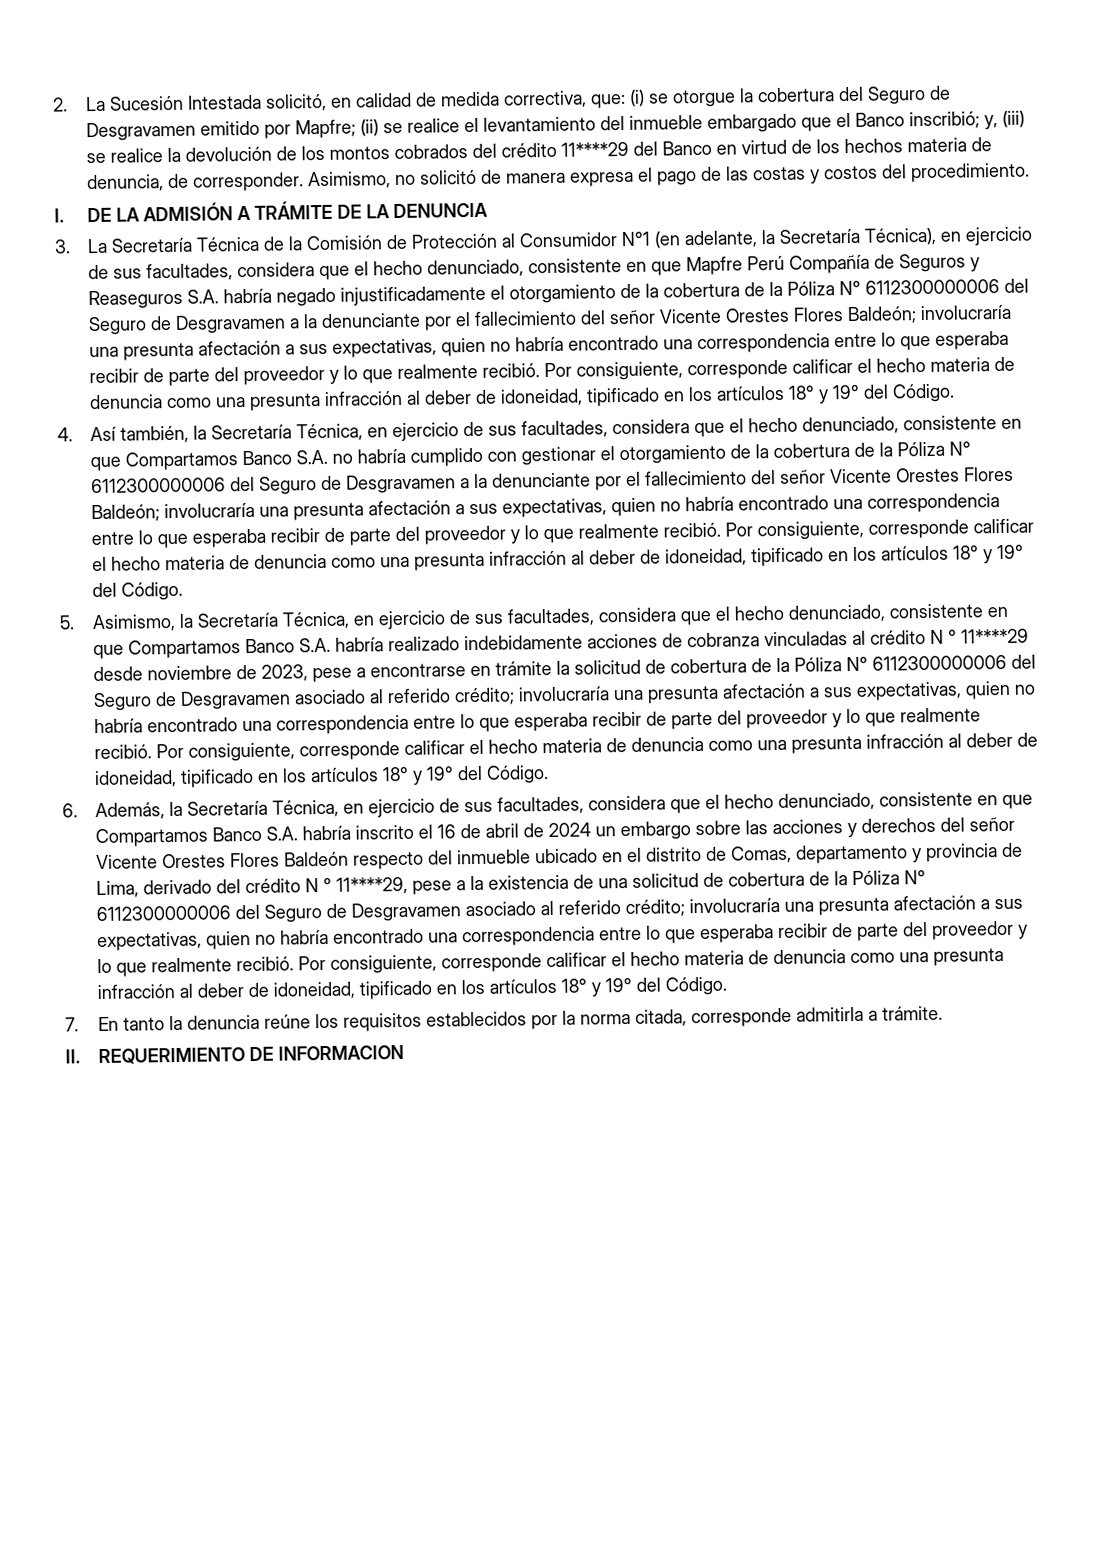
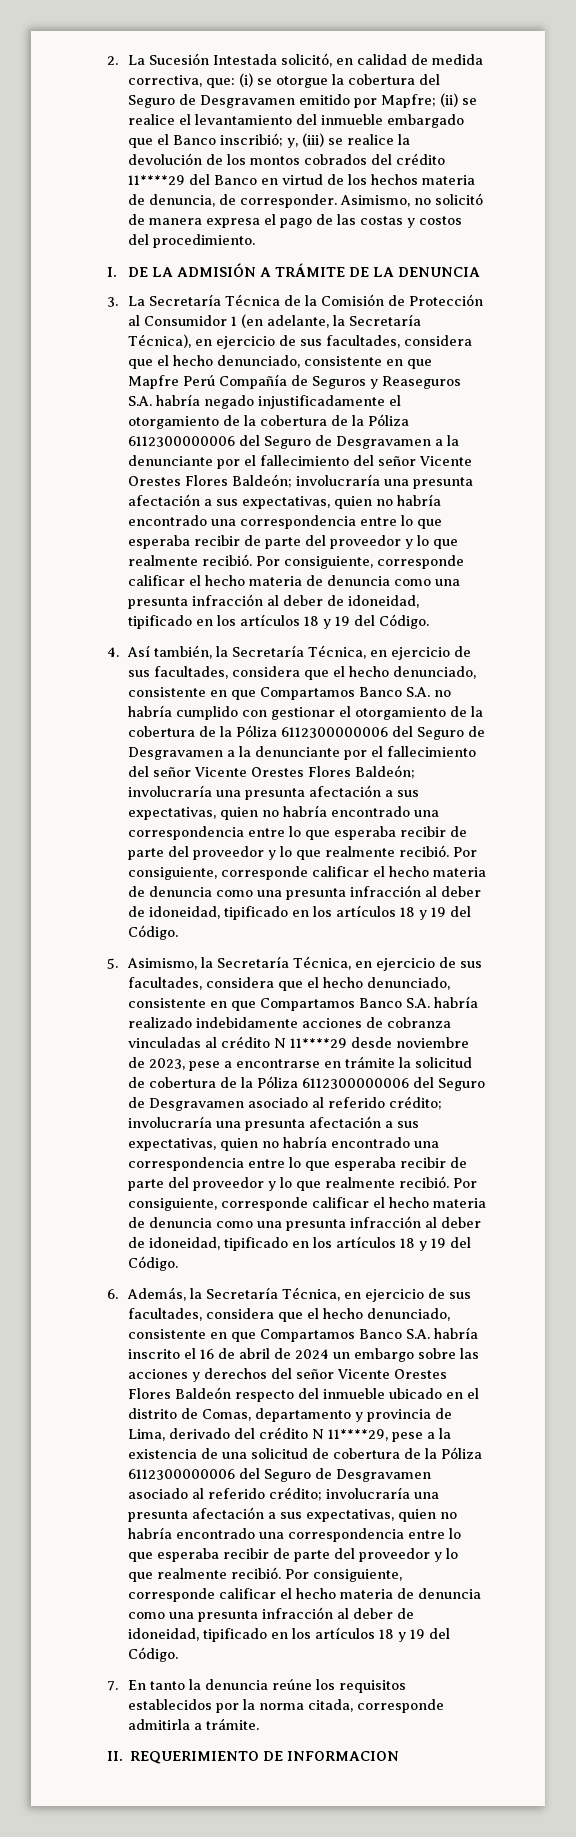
[621,231,652,247] N°1 -> [231,316,238,326] 1
[839,280,862,296] N° -> (410, 420) none
[788,384,861,404] 18° y 19° -> [304,616,351,629] 18 y 19
[949,441,972,456] N° -> (278, 731) none
[953,544,1025,564] 18° y 19° -> [400,907,447,920] 18 y 19
[948,629,958,644] ° -> (287, 1043) none
[846,656,869,672] N° -> (299, 1082) none
[382,766,455,785] 18° y 19° -> [400,1238,447,1251] 18 y 19
[323,877,333,893] ° -> (325, 1434) none
[904,870,927,885] N° -> (483, 1453) none
[561,977,633,997] 18° y 19° -> [379,1629,426,1642] 18 y 19

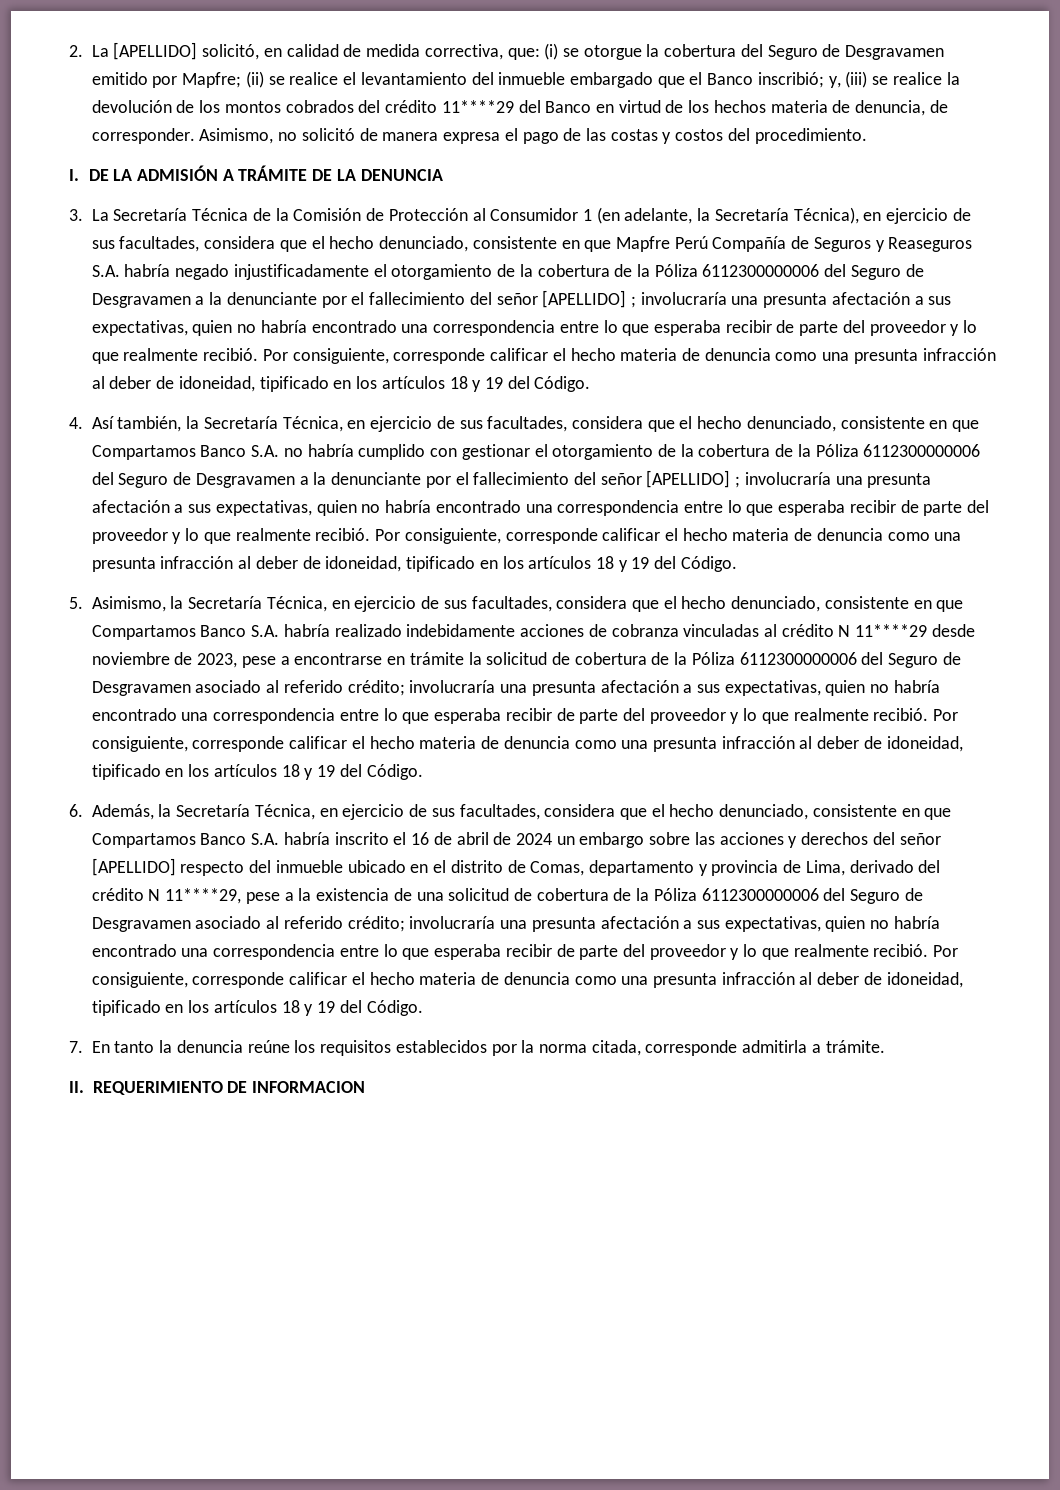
[149,53,278,65] Sucesión Intestada -> [113,42,198,60] [APELLIDO]
[419,456,473,466] [128,474,293,488] Vicente Orestes Flores Baldeón; -> [542,290,637,308] [APELLIDO] ;
[194,765,416,779] Vicente Orestes Flores Baldeón; -> [646,470,741,488] [APELLIDO] ;
[337,1369,448,1379] [128,1387,232,1399] Vicente Orestes Flores Baldeón -> [91,858,176,876] [APELLIDO]

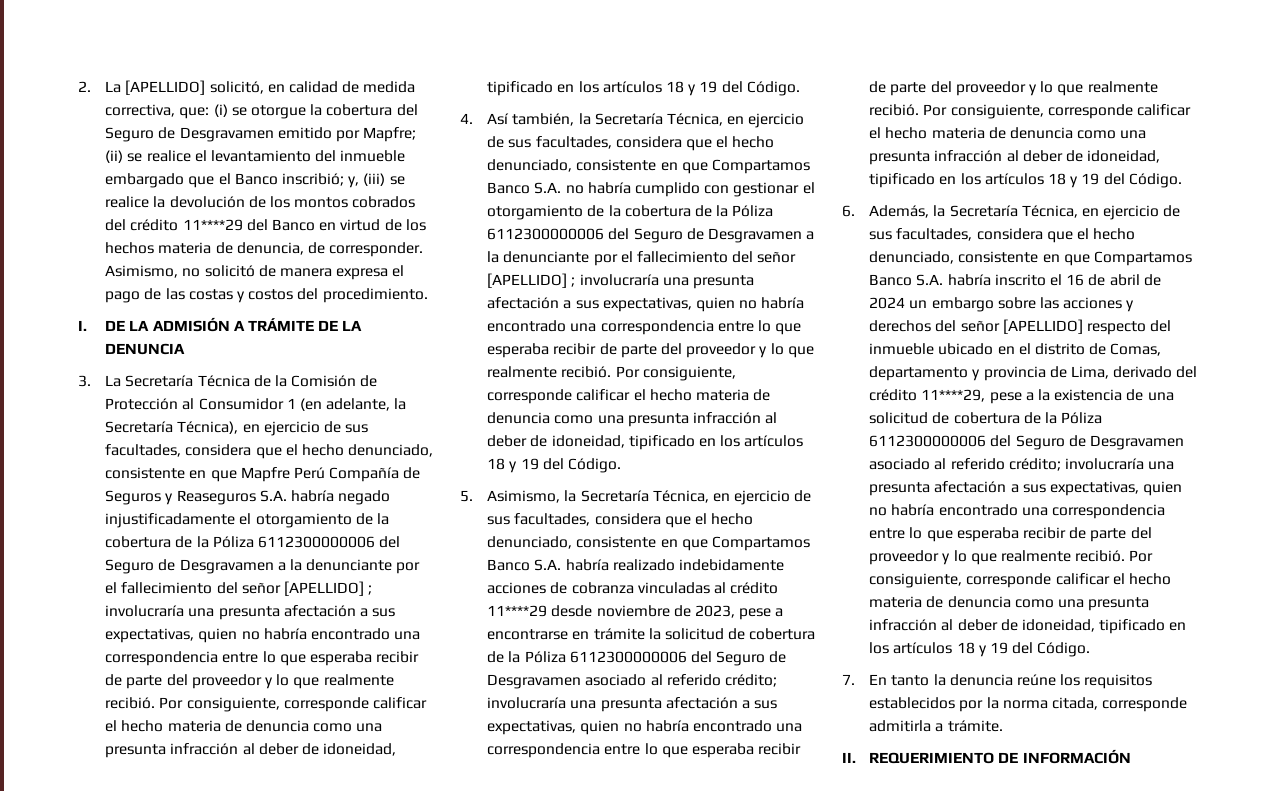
[838,625,851,637] N -> (779, 588) none
[148,889,161,901] N -> (918, 395) none
[252,1081,366,1093] INFORMACION -> [1022,749,1131,764] INFORMACIÓN

